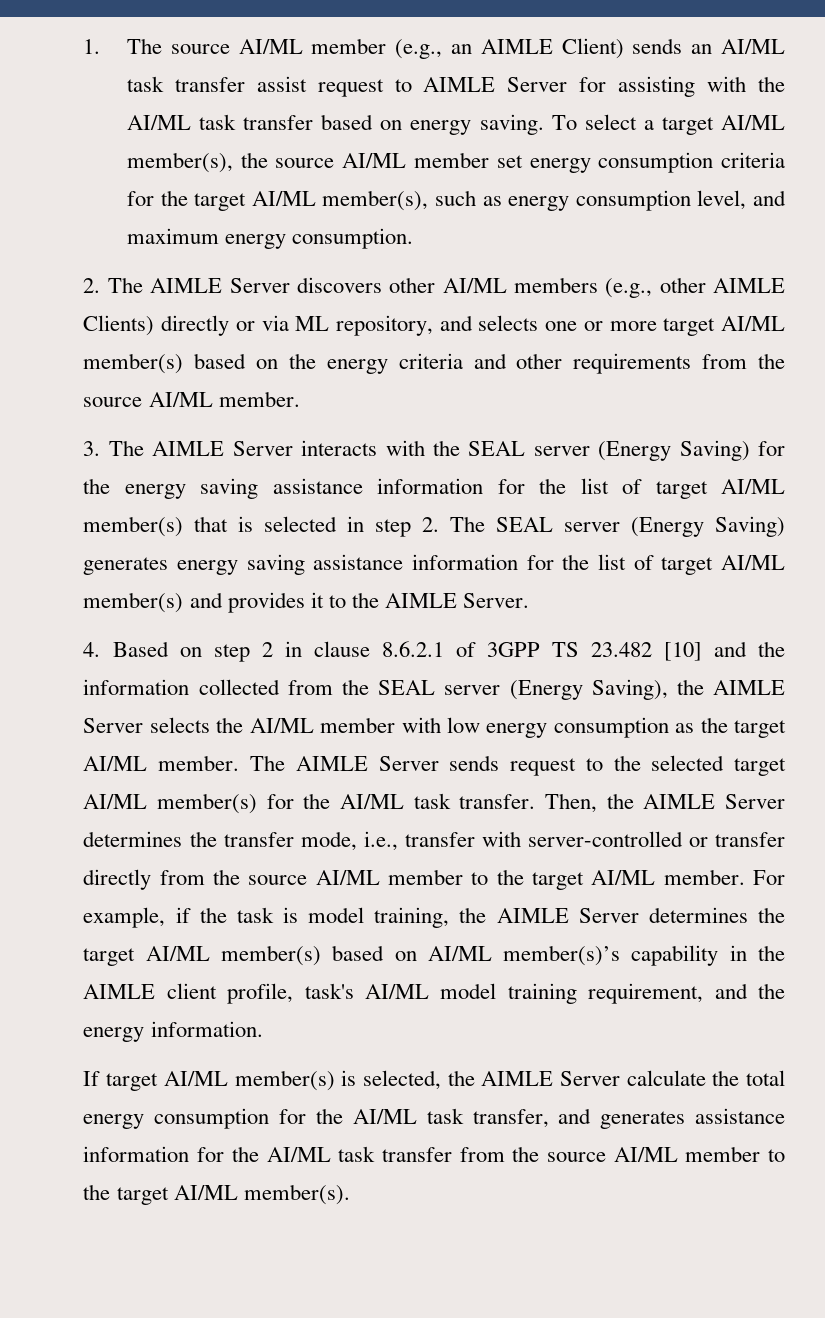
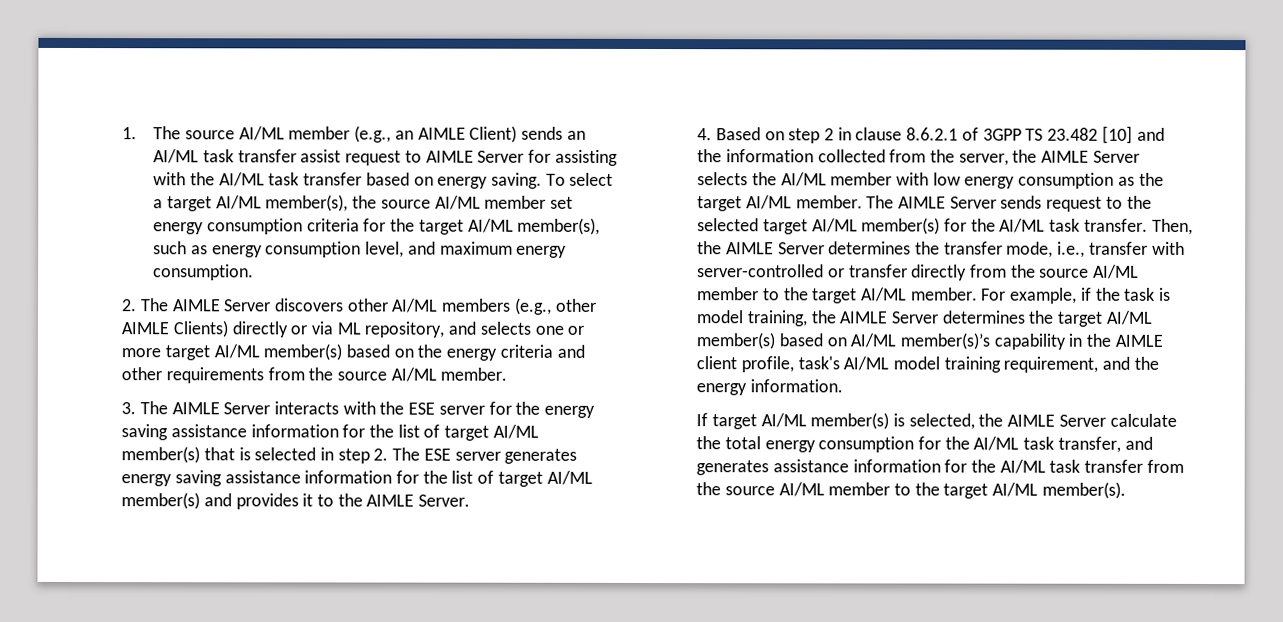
[468,440,750,461] SEAL server (Energy Saving) -> [408,402,485,415] ESE server
[496,516,785,537] SEAL server (Energy Saving) -> [423,448,501,461] ESE server
[378,679,668,700] SEAL server (Energy Saving), -> [958,153,1009,166] server,

